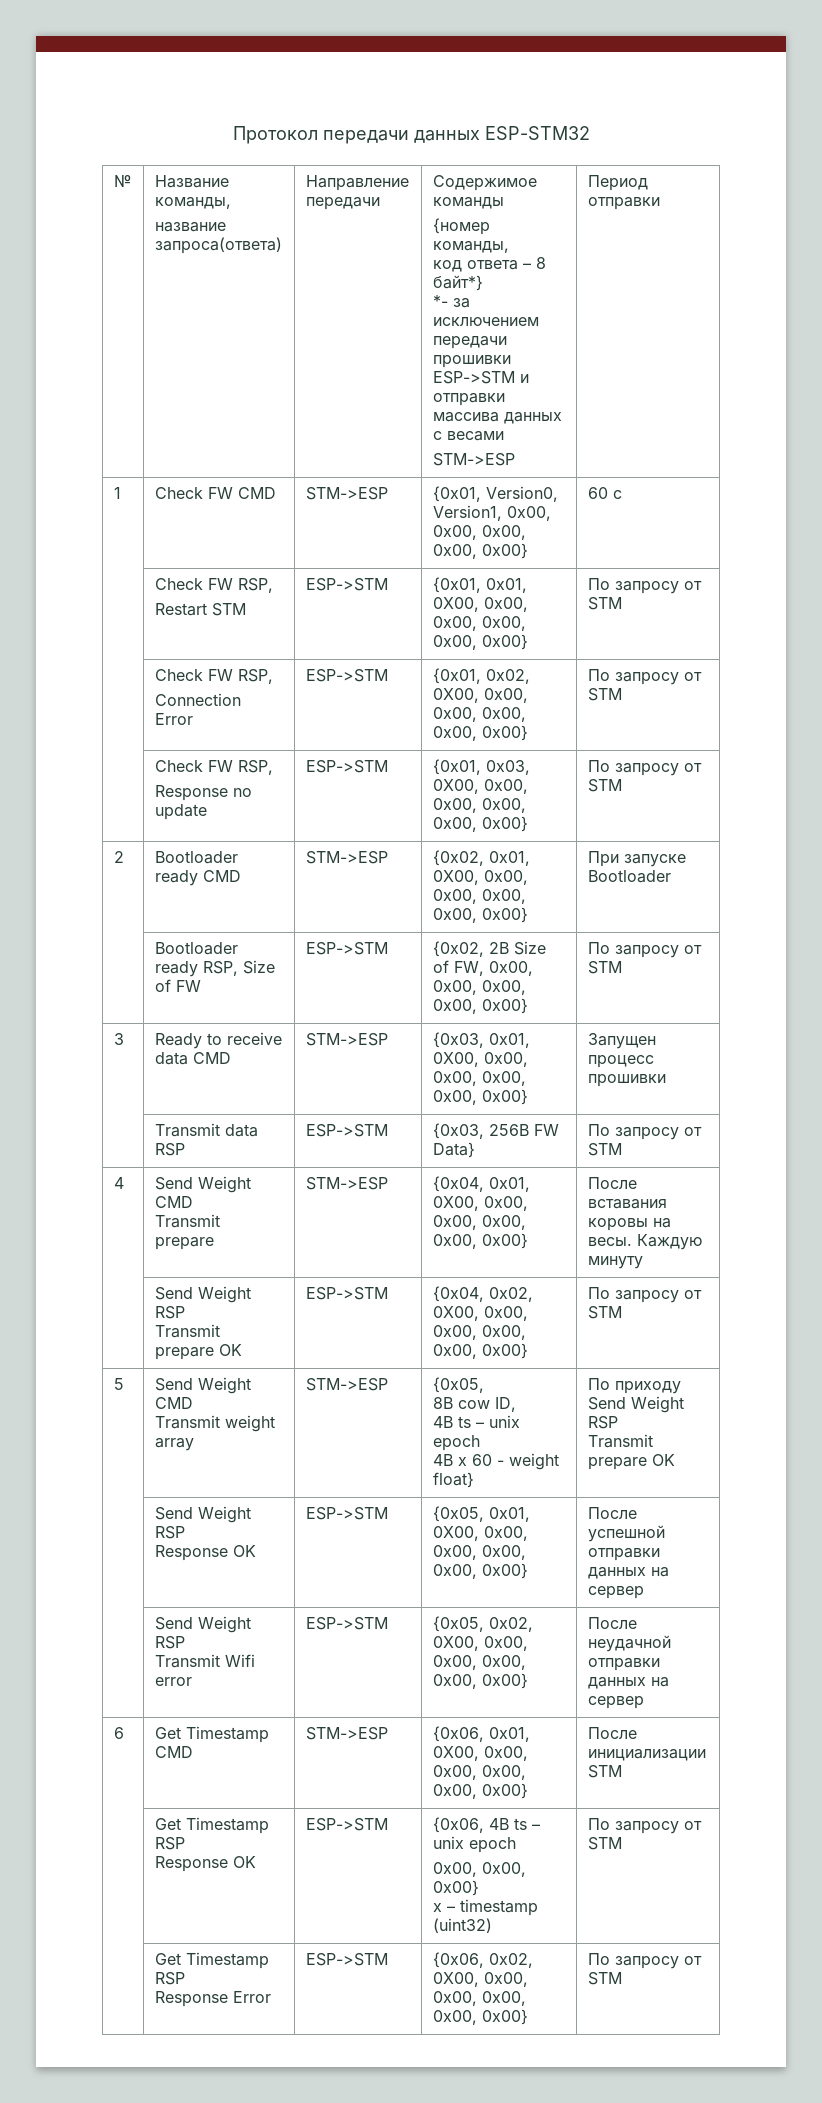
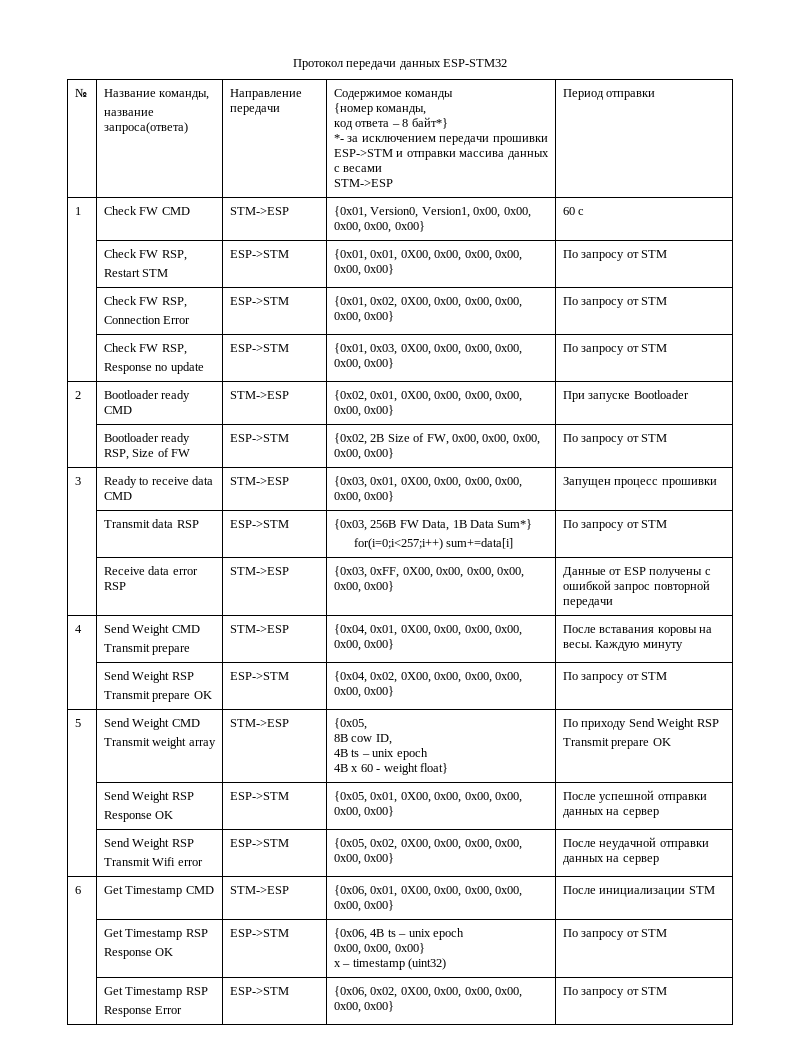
[432,1142,475,1158] [587,1124,702,1140] [587,1143,622,1156] Data} | По запросу от STM -> [422,519,533,531] [353,538,514,550] [563,520,668,531] [104,566,198,575] [104,582,127,590] [230,567,290,575] [334,566,524,578] [334,581,395,593] [563,567,711,578] [563,580,710,593] [563,599,614,608] Data, 1B Data Sum*} // for(i=0;i<257;i++) sum+=data[i] | По запросу от STM // | Receive data error RSP | STM->ESP | {0x03, 0xFF, 0X00, 0x00, 0x00, 0x00, 0x00, 0x00} | Данные от ESP получены с ошибкой запрос повторной передачи

